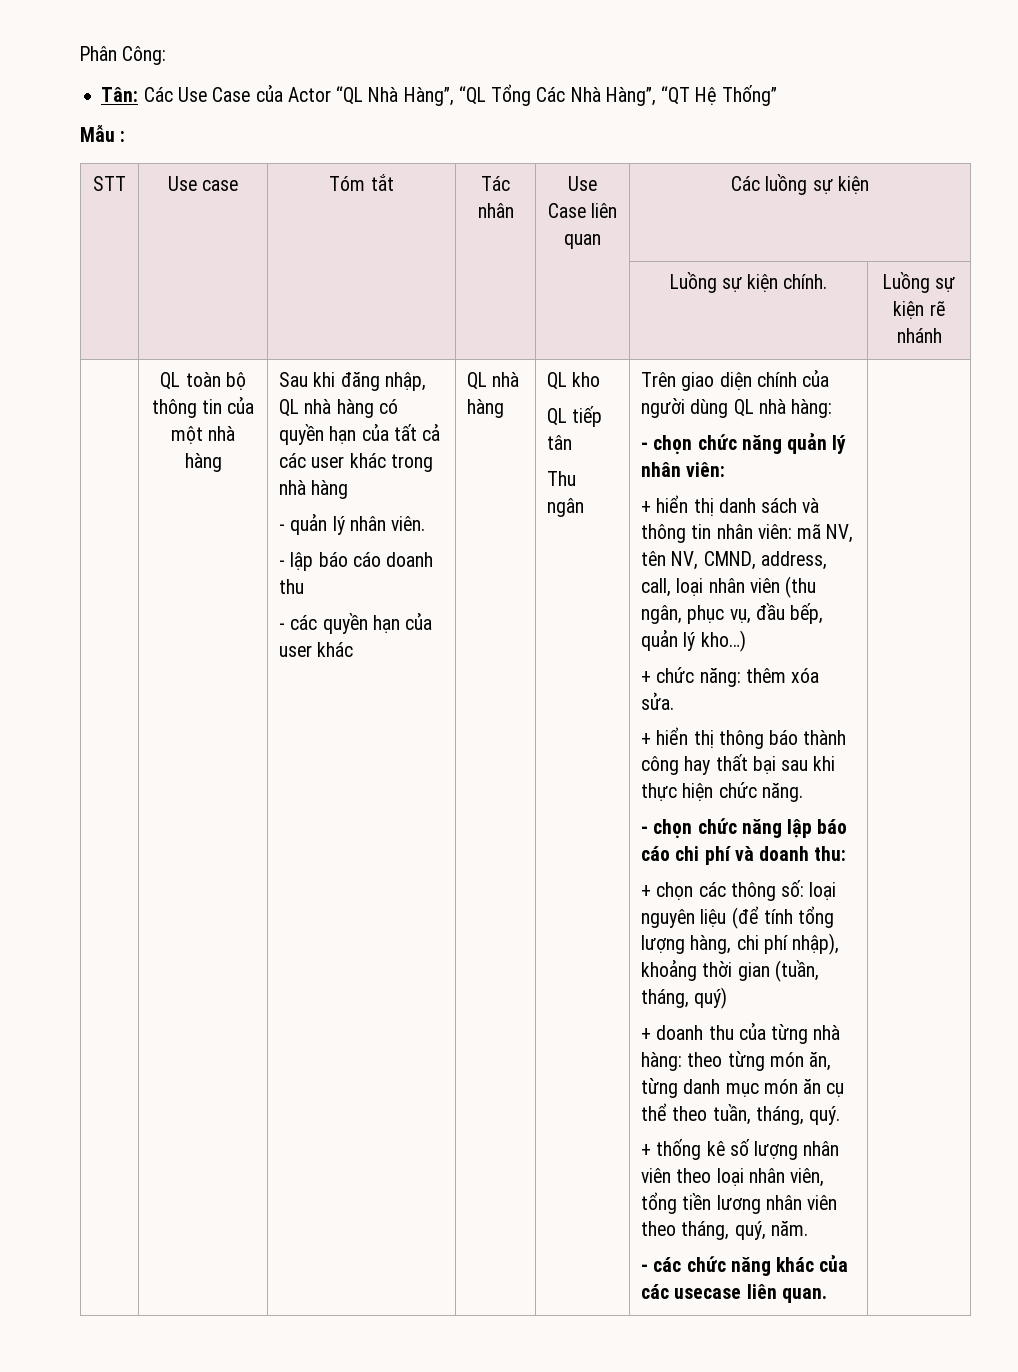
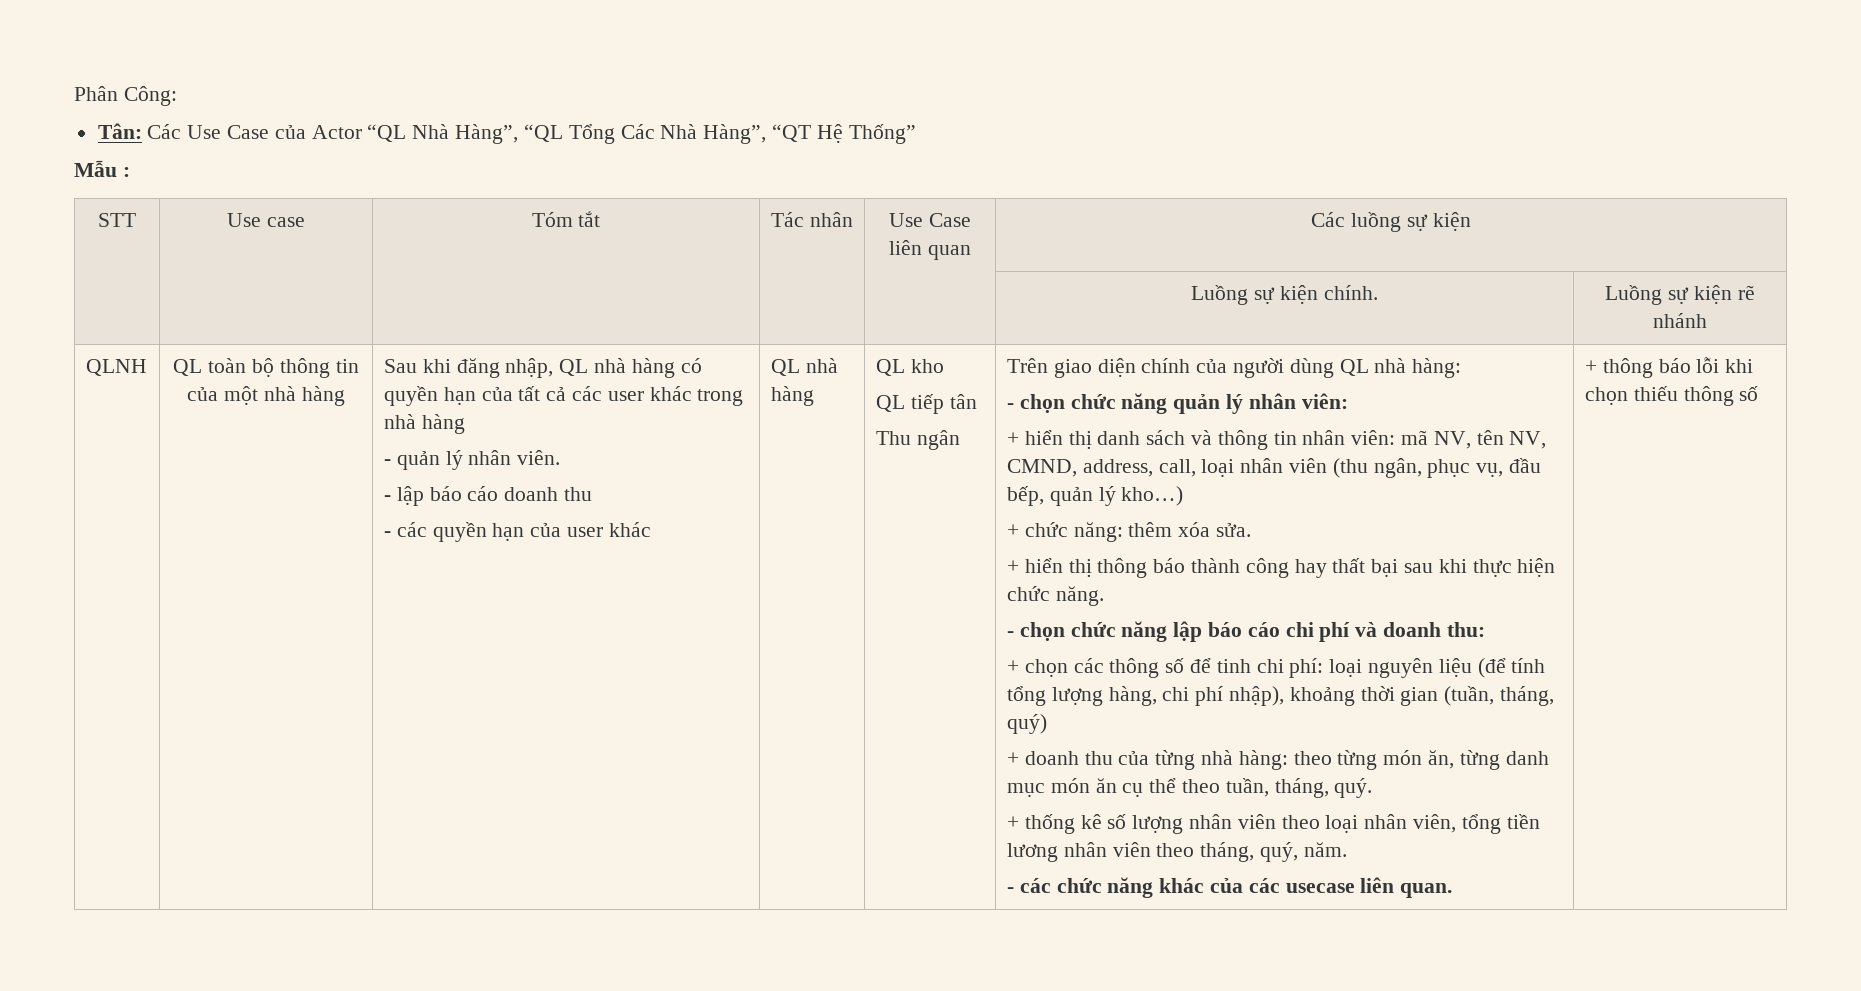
(942, 335) none -> [85,359,147,376] QLNH
[781,880,805,897] số: -> [1165,658,1324,678] số để tinh chi phí:
(827, 1295) none -> [1584,357,1754,378] [1584,386,1759,406] + thông báo lỗi khi chọn thiếu thông số

